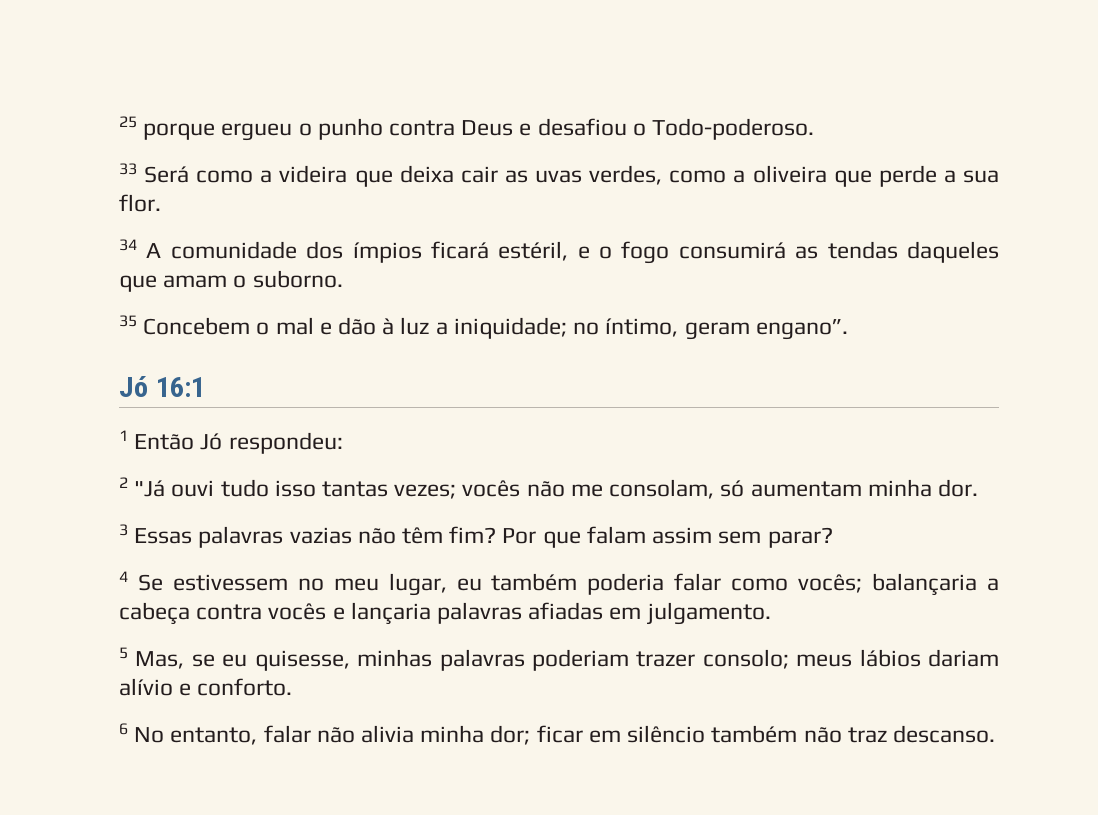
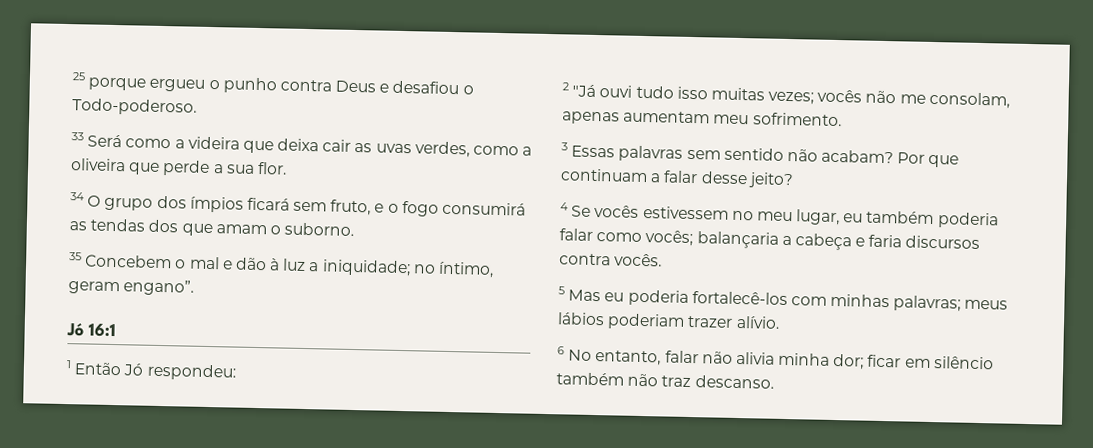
[146,241,297,259] A comunidade -> [87,195,154,211] O grupo
[498,241,569,261] estéril, -> [293,199,372,216] sem fruto,
[906,241,999,263] daqueles -> [148,219,179,233] dos
[322,481,389,497] tantas -> [710,87,765,101] muitas
[720,479,978,497] só aumentam minha dor. -> [562,110,842,127] apenas aumentam meu sofrimento.
[289,526,833,548] vazias não têm fim? Por que falam assim sem parar? -> [686,147,960,168] [560,168,794,189] sem sentido não acabam? Por que continuam a falar desse jeito?
(163, 582) none -> [594,204,640,218] vocês
[196,602,771,625] [119,647,999,671] [119,678,293,696] contra vocês e lançaria palavras afiadas em julgamento. // 5 Mas, se eu quisesse, minhas palavras poderiam trazer consolo; meus lábios dariam alívio e conforto. -> [855,234,981,250] [559,253,663,267] [558,286,1009,312] [557,312,780,330] e faria discursos contra vocês. // 5 Mas eu poderia fortalecê-los com minhas palavras; meus lábios poderiam trazer alívio.

